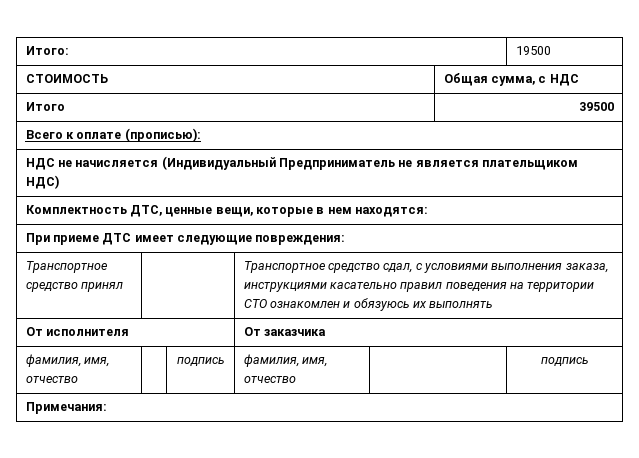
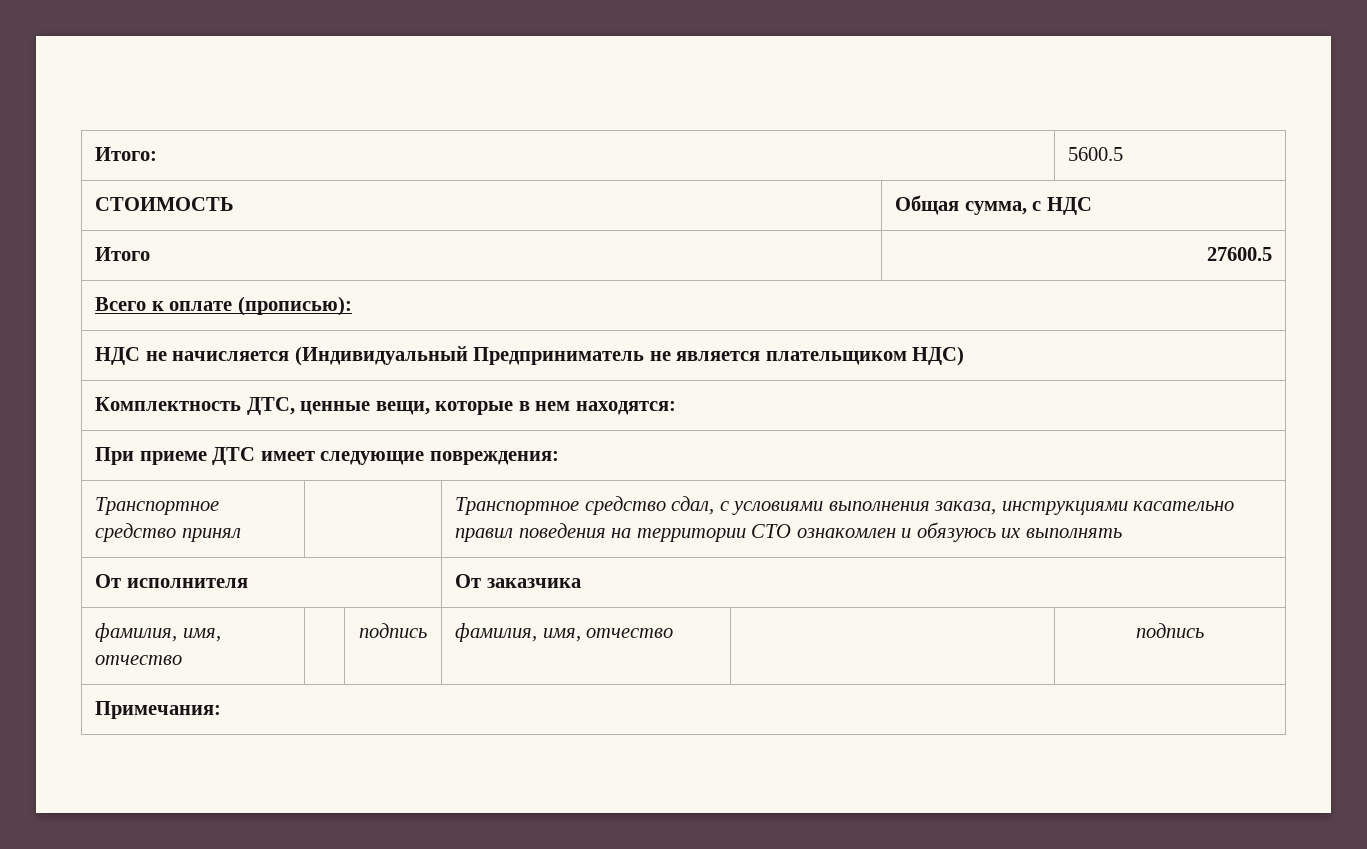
[515,46,551,55] 19500 -> [1068,147,1124,161] 5600.5
[578,102,614,111] 39500 -> [1206,247,1272,261] 27600.5

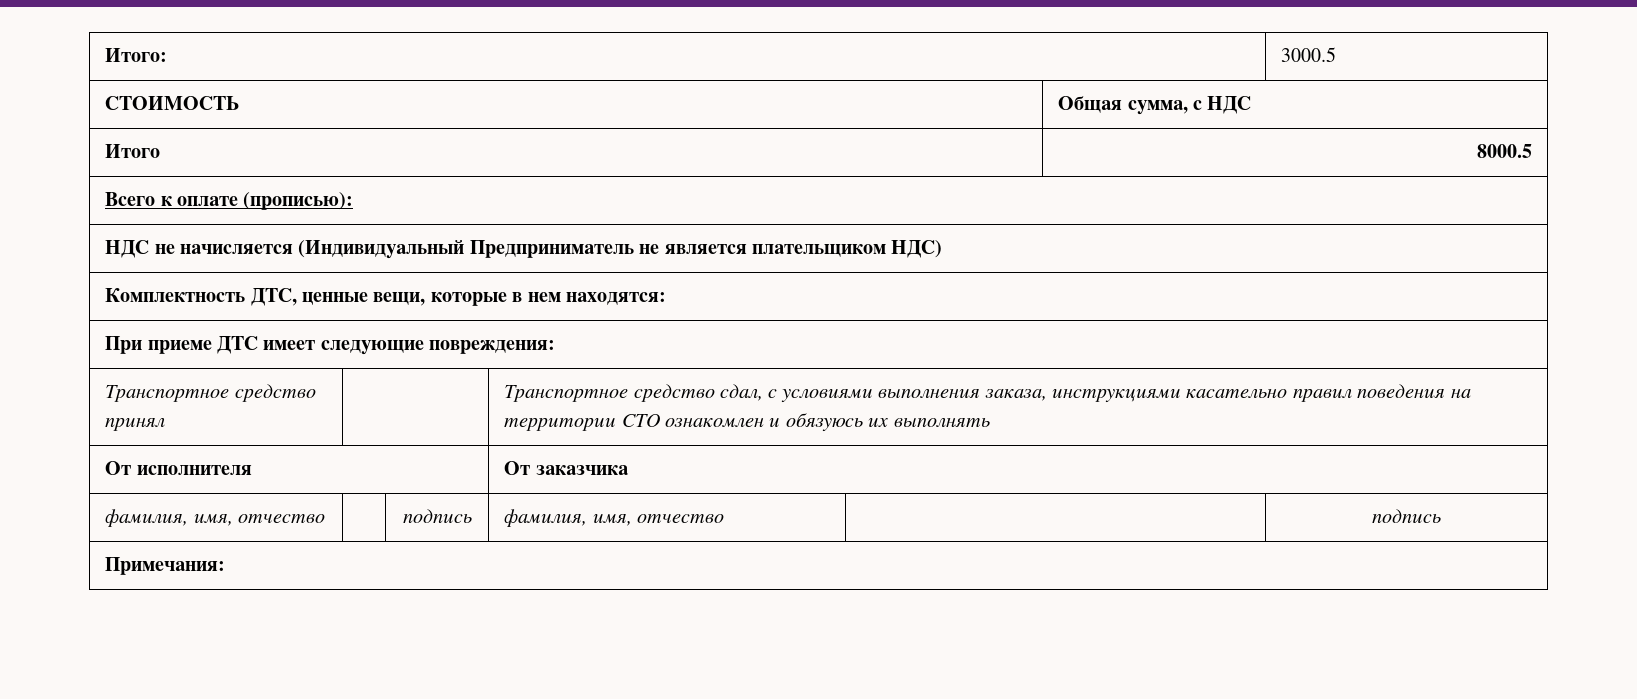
[1068,147,1124,161] 5600.5 -> [1281,47,1337,62] 3000.5
[1206,247,1272,261] 27600.5 -> [1476,144,1532,158] 8000.5

